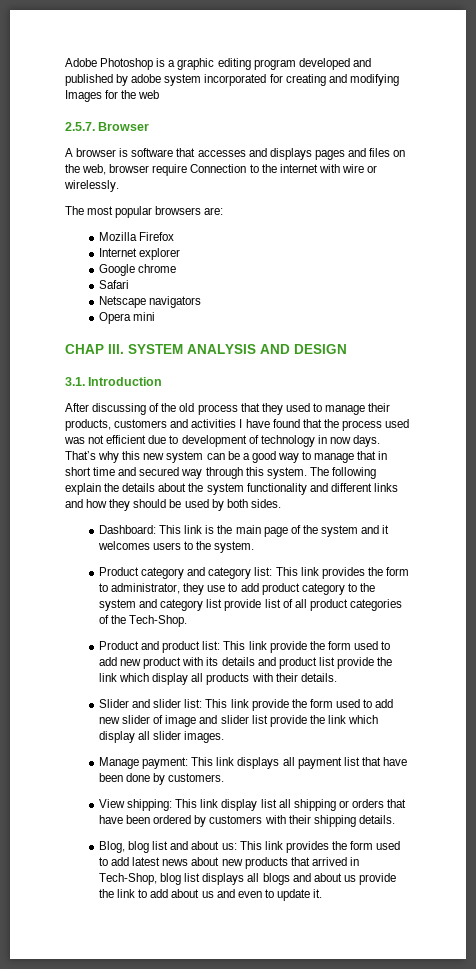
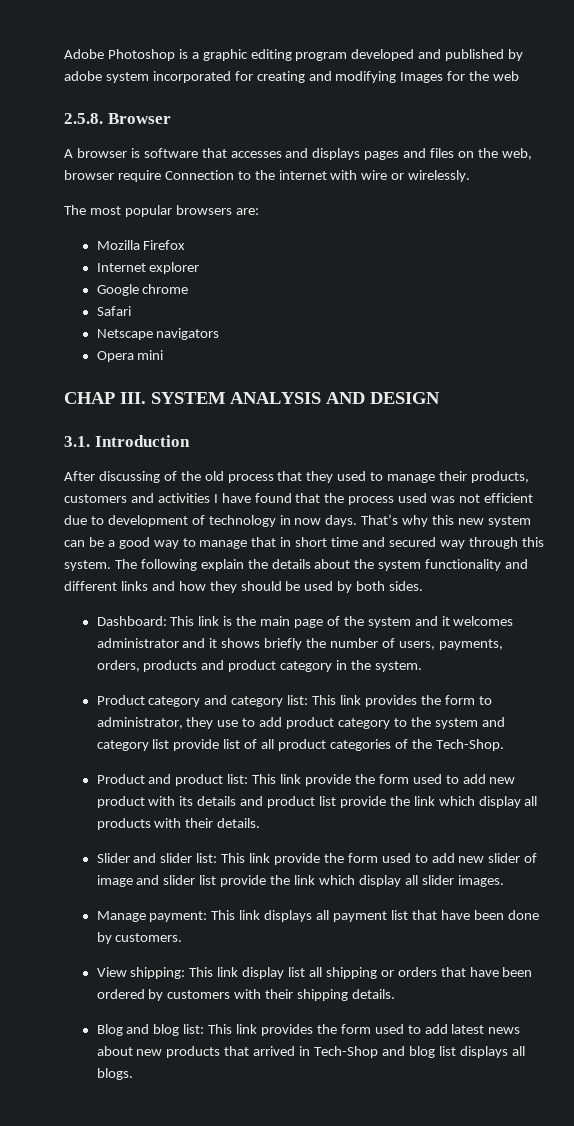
[65,122,95,131] 2.5.7. -> [64,113,103,124] 2.5.8.
[153,541,194,550] users to -> [96,638,503,650] [96,660,348,672] administrator and it shows briefly the number of users, payments, orders, products and product category in
[98,841,237,853] Blog, blog list and about us: -> [96,1024,205,1036] Blog and blog list:
[98,873,157,885] Tech-Shop, -> [313,1046,405,1058] Tech-Shop and
[262,873,396,885] [98,889,323,901] blogs and about us provide the link to add about us and even to update it. -> [96,1068,133,1080] blogs.

